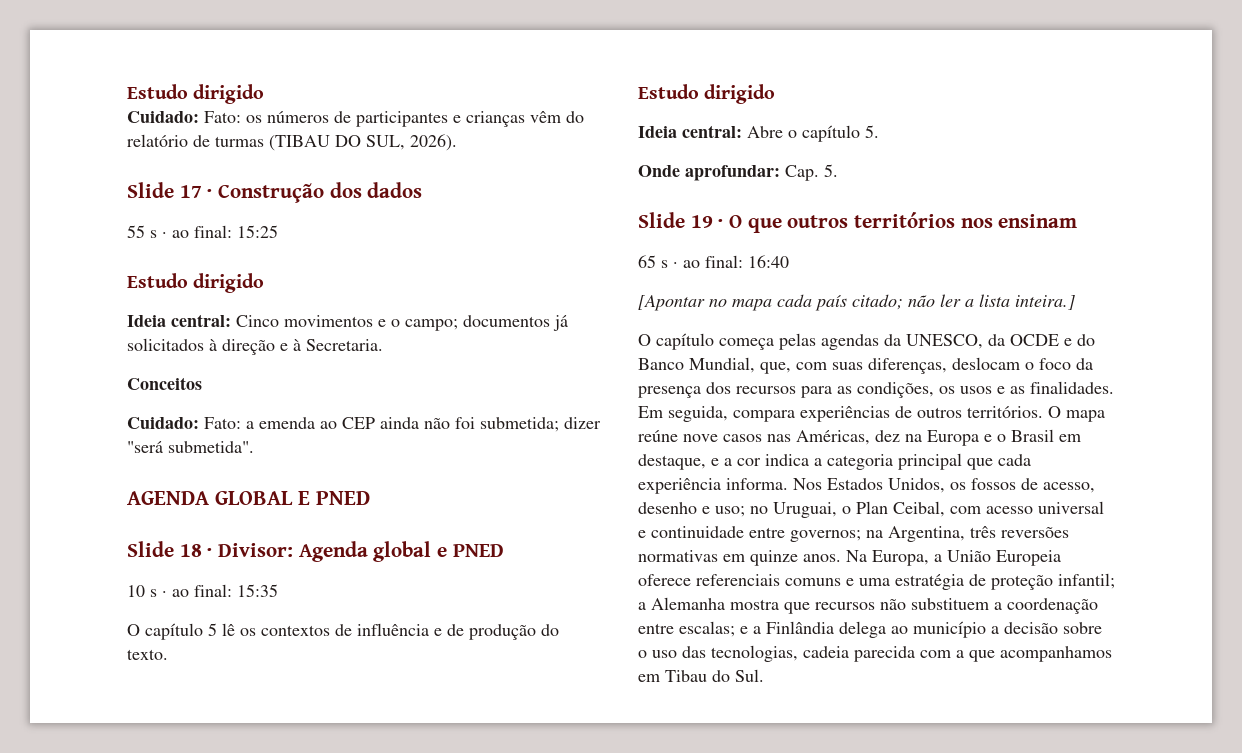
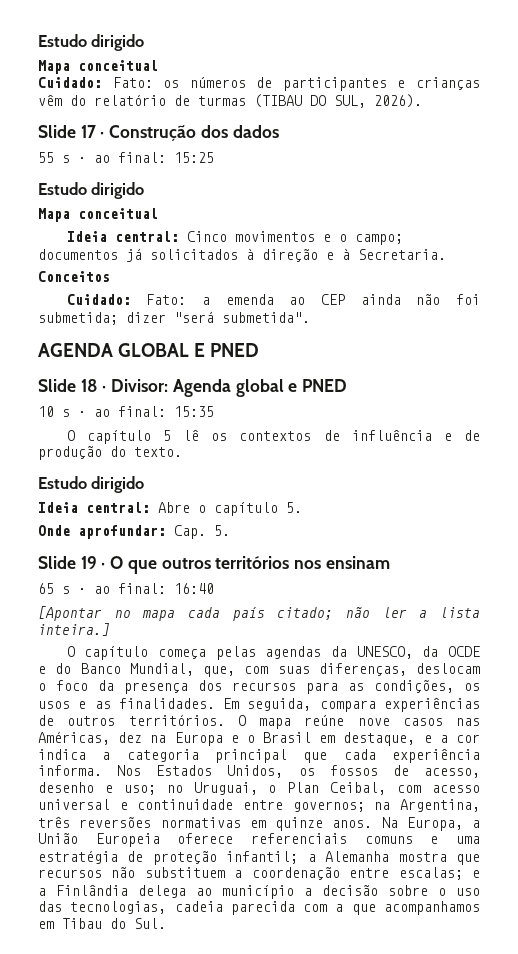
[127,84,265,104] Estudo dirigido -> [38,34,145,51] [38,60,158,74] Estudo dirigido // Mapa conceitual
(265, 283) none -> [38,208,158,222] // Mapa conceitual

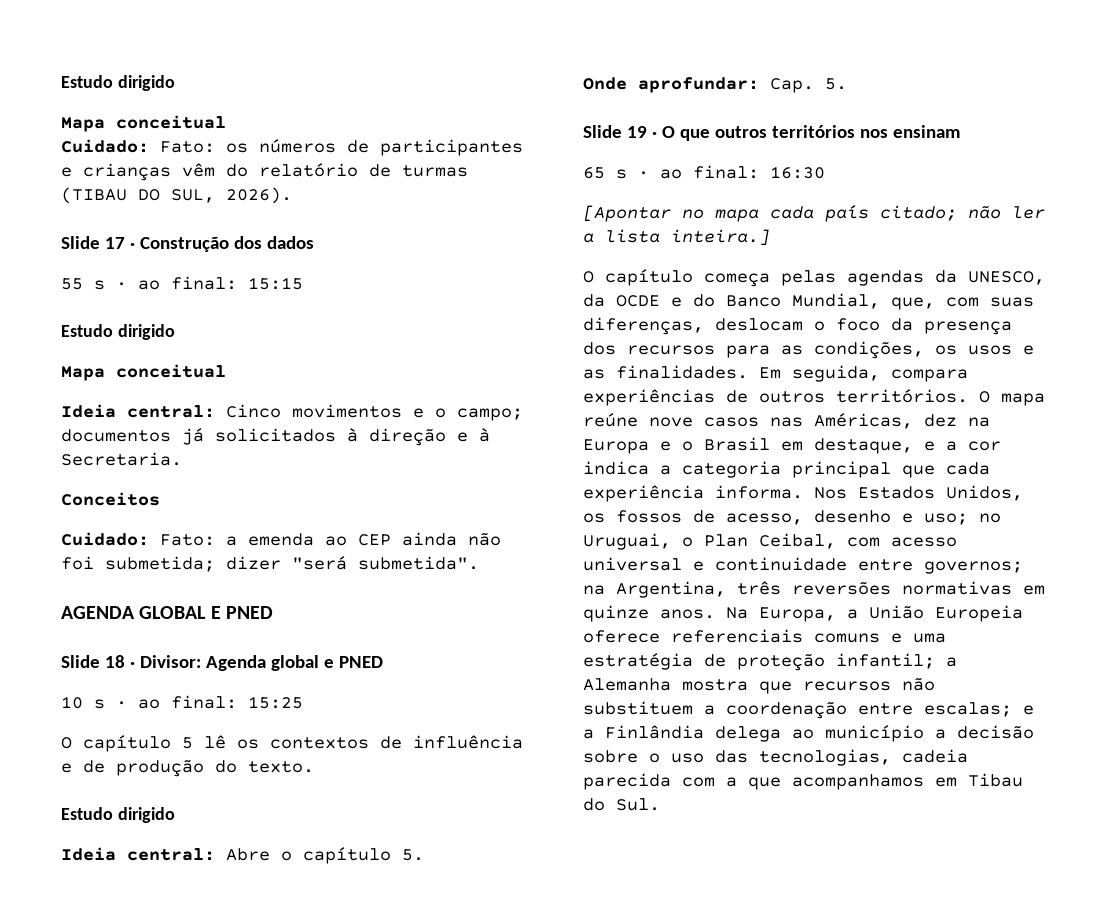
[174,152,214,163] 15:25 -> [248,277,303,290] 15:15
[174,406,214,417] 15:35 -> [248,696,303,709] 15:25
[174,583,214,594] 16:40 -> [770,166,825,179] 16:30

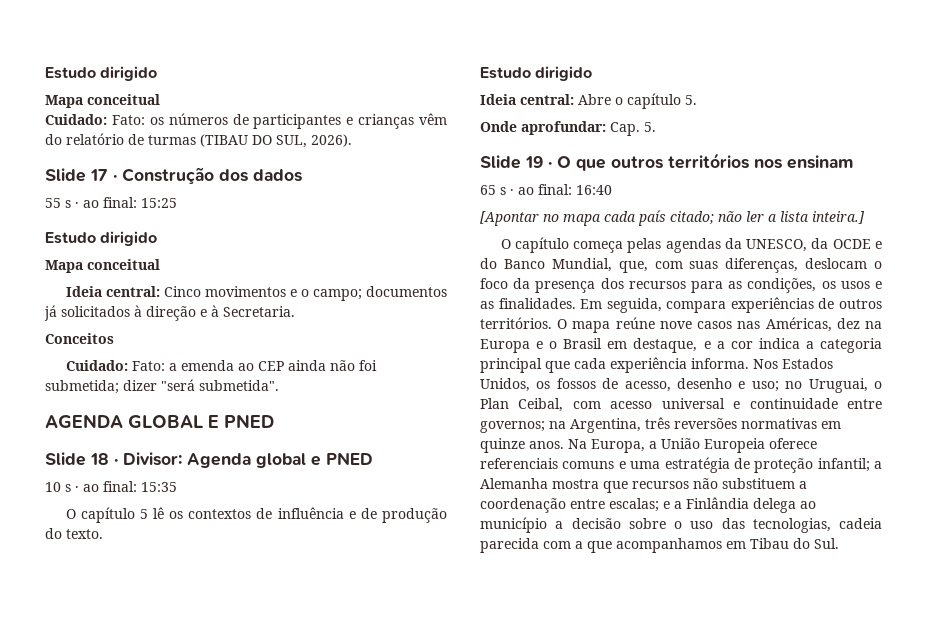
[248,277,303,290] 15:15 -> [141,198,177,208] 15:25
[248,696,303,709] 15:25 -> [141,482,177,492] 15:35
[770,166,825,179] 16:30 -> [576,185,612,195] 16:40

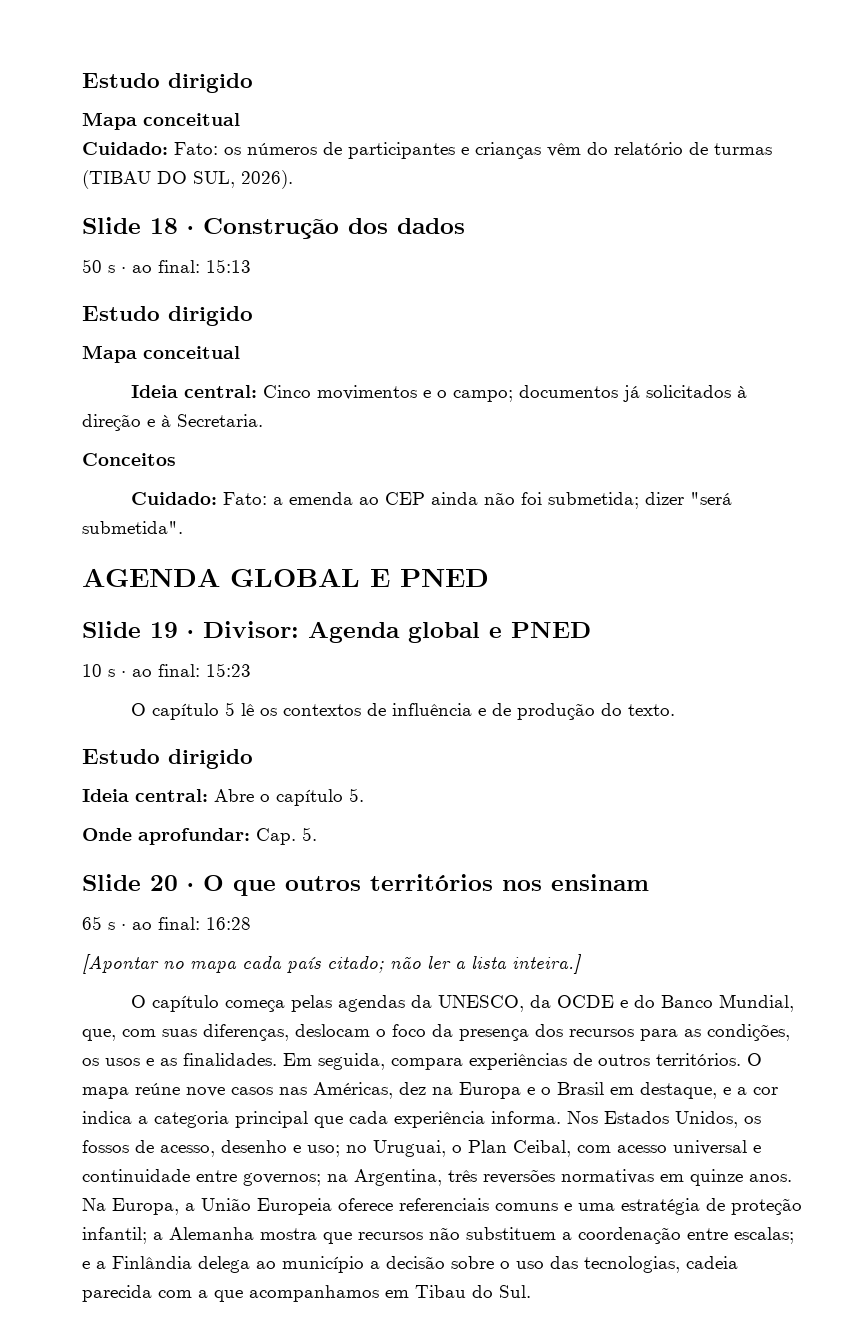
[90,169,108,181] 17 -> [150,218,178,234] 18
[45,197,177,208] 55 s · ao final: 15:25 -> [82,259,251,273] 50 s · ao final: 15:13
[90,453,109,465] 18 -> [150,622,178,638] 19
[141,482,177,492] 15:35 -> [206,663,251,677] 15:23
[525,156,543,168] 19 -> [150,875,178,891] 20
[576,185,612,195] 16:40 -> [206,917,251,930] 16:28

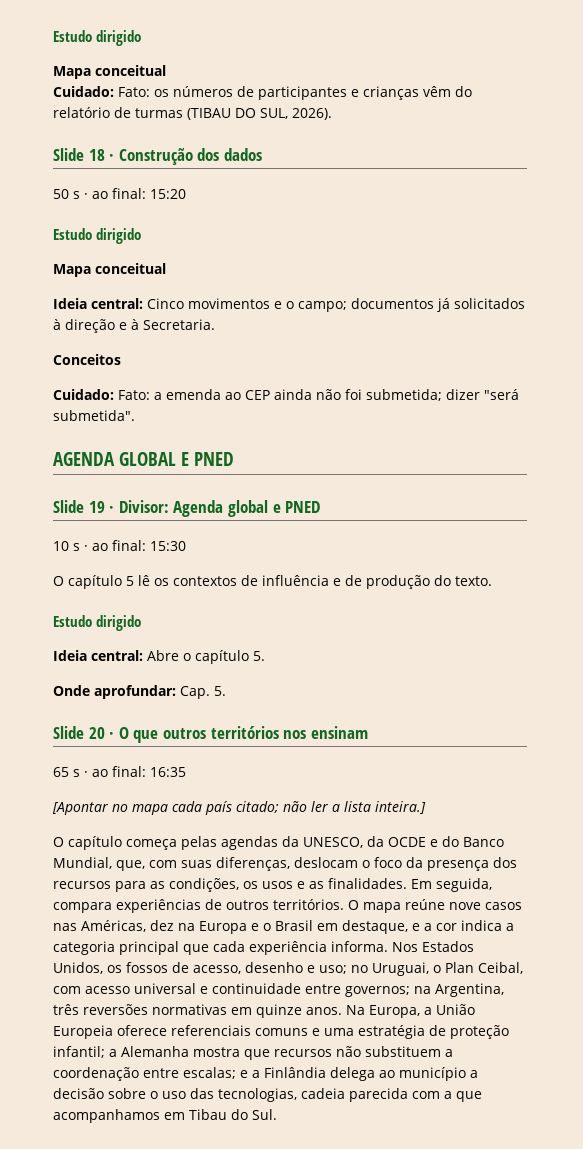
[206,259,251,273] 15:13 -> [150,189,186,199] 15:20
[206,663,251,677] 15:23 -> [150,541,186,551] 15:30
[206,917,251,930] 16:28 -> [150,767,186,777] 16:35

